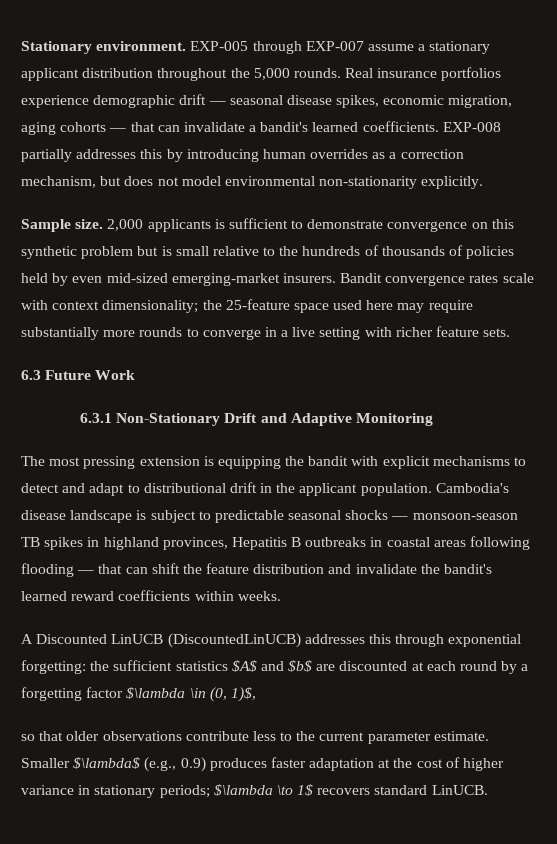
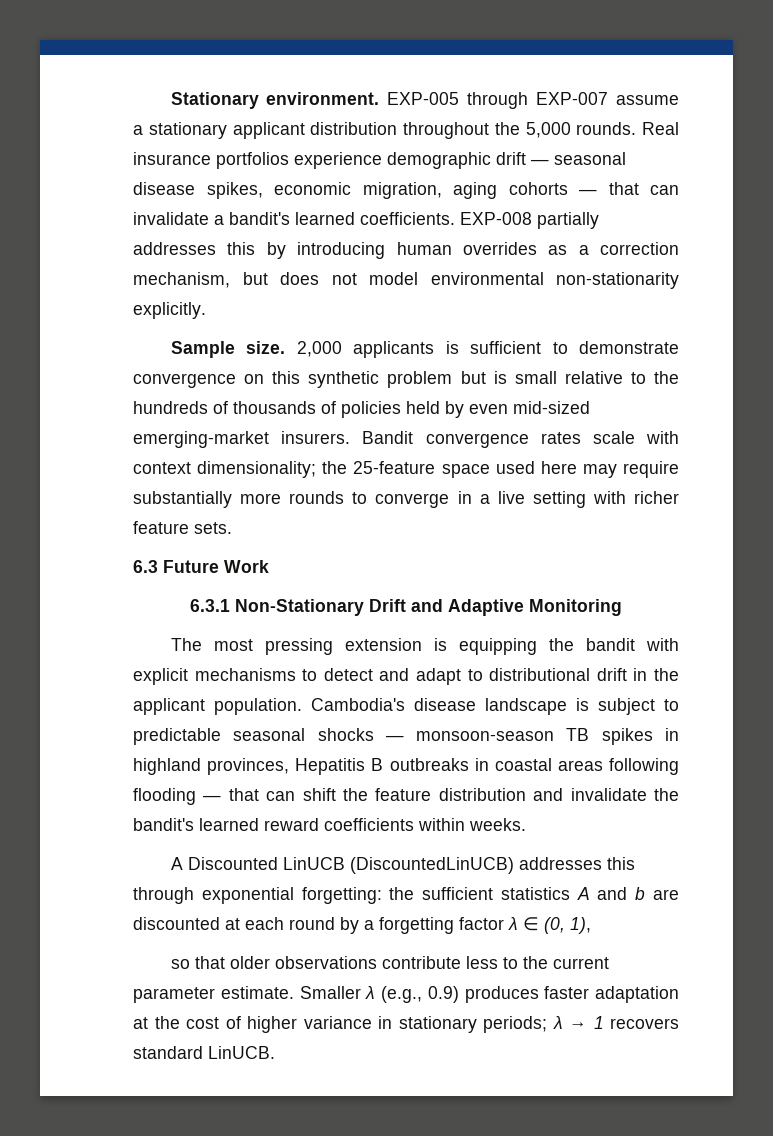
[231,660,313,673] $A$ and $b$ -> [576,887,646,900] A and b
[126,687,256,702] $\lambda \in (0, 1)$, -> [508,917,591,934] λ ∈ (0, 1),
[73,757,141,770] $\lambda$ -> [365,986,376,999] λ
[213,784,314,797] $\lambda \to 1$ -> [552,1016,604,1029] λ → 1

